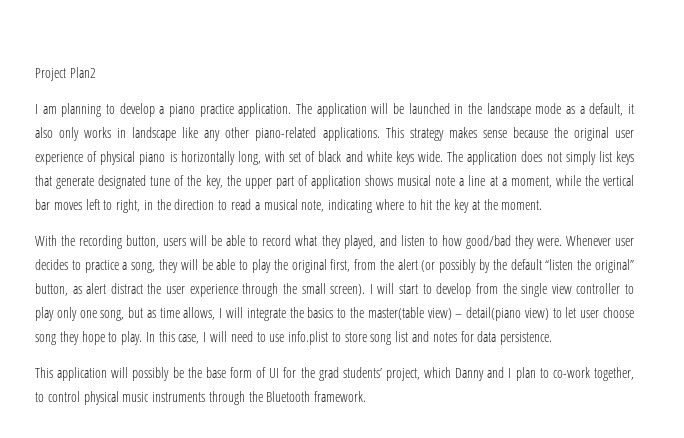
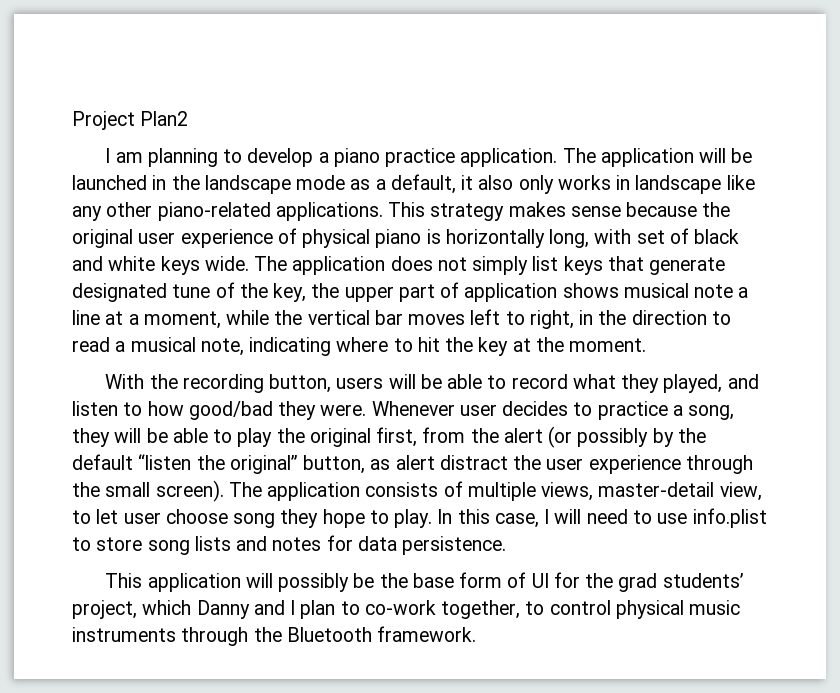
[369,283,634,297] [35,307,549,321] I will start to develop from the single view controller to play only one song, but as time allows, I will integrate the basics to the master(table view) – detail(piano view) -> [228,481,762,501] The application consists of multiple views, master-detail view,
[395,331,409,342] list -> [194,536,231,551] lists

